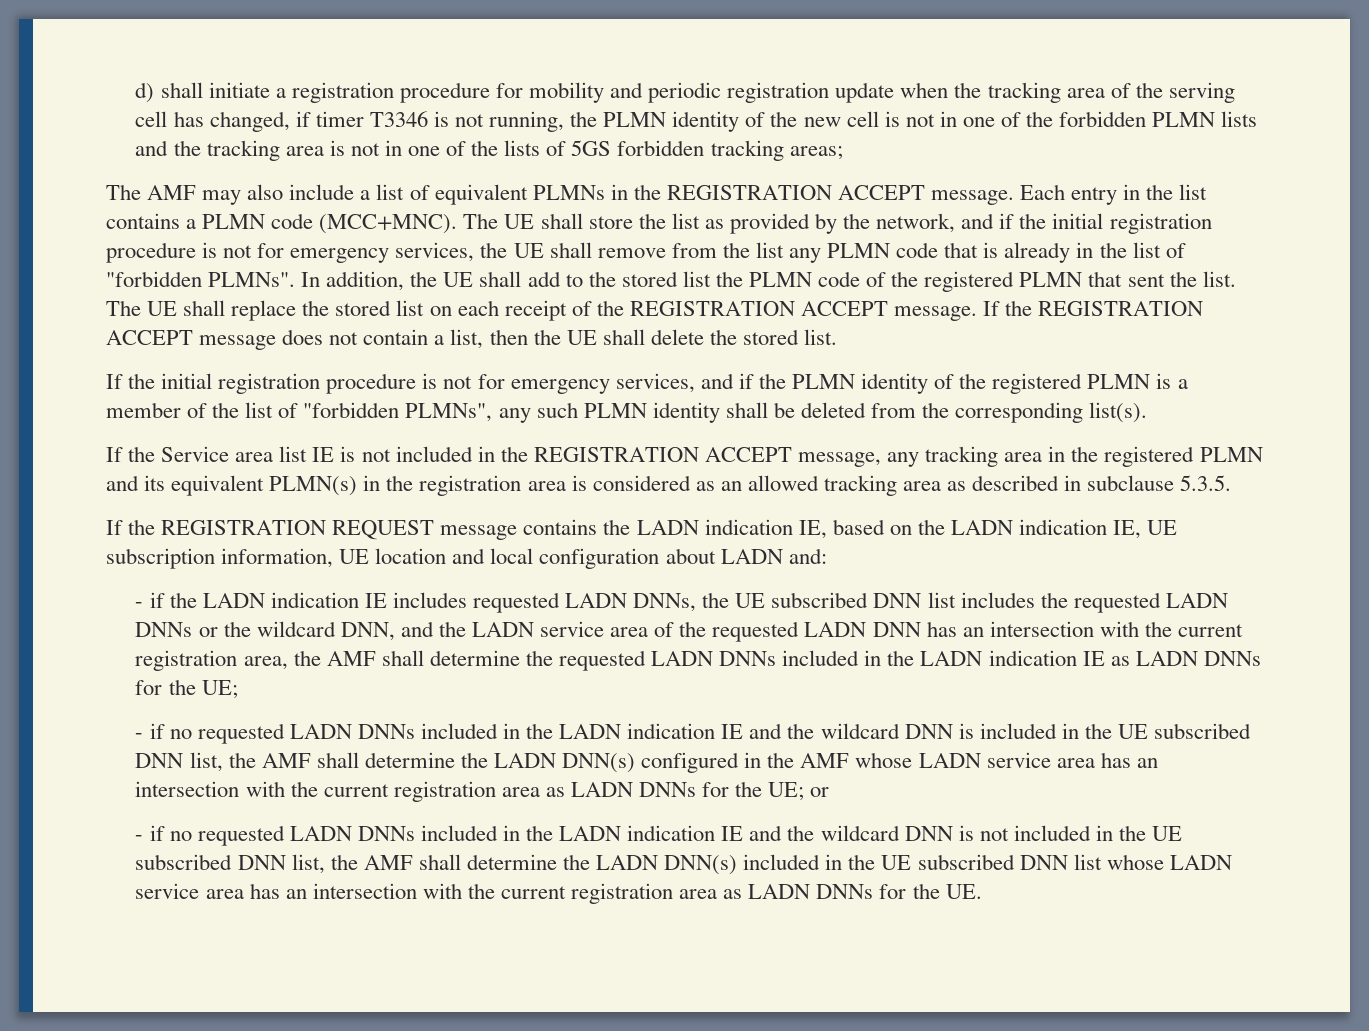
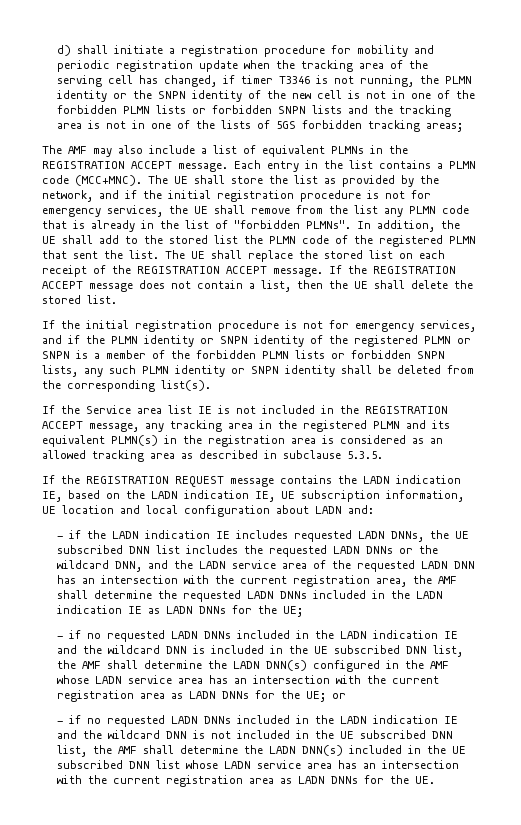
(740, 121) none -> [113,90,243,102] or the SNPN identity
(1258, 119) none -> [192,105,343,114] or forbidden SNPN lists
[934,373,1151,394] of the registered PLMN -> [200,335,471,347] [42,351,70,359] or SNPN identity of the registered PLMN or SNPN
[245,402,493,422] list of "forbidden PLMNs", -> [196,350,445,359] [42,365,78,377] forbidden PLMN lists or forbidden SNPN lists,
(720, 412) none -> [231,365,335,377] or SNPN identity

